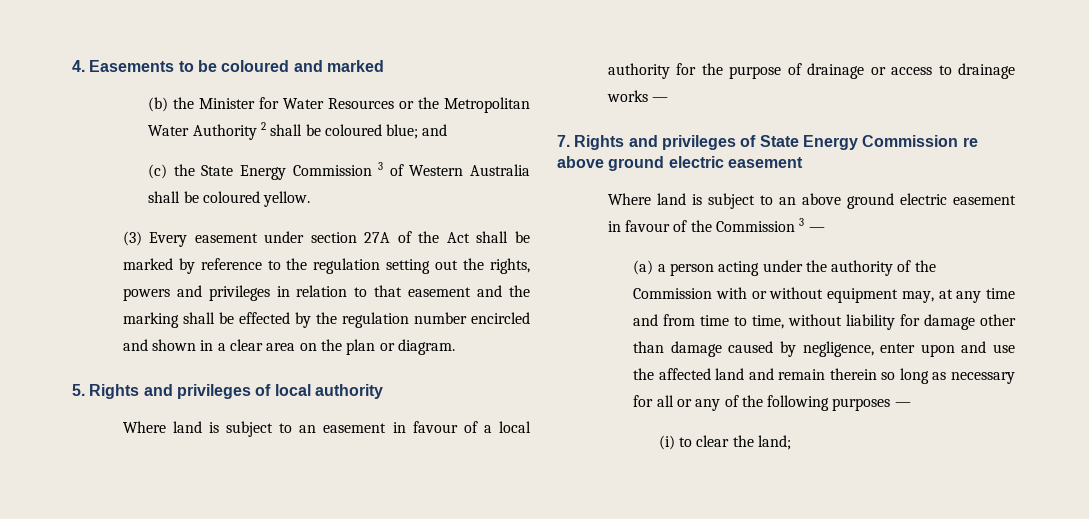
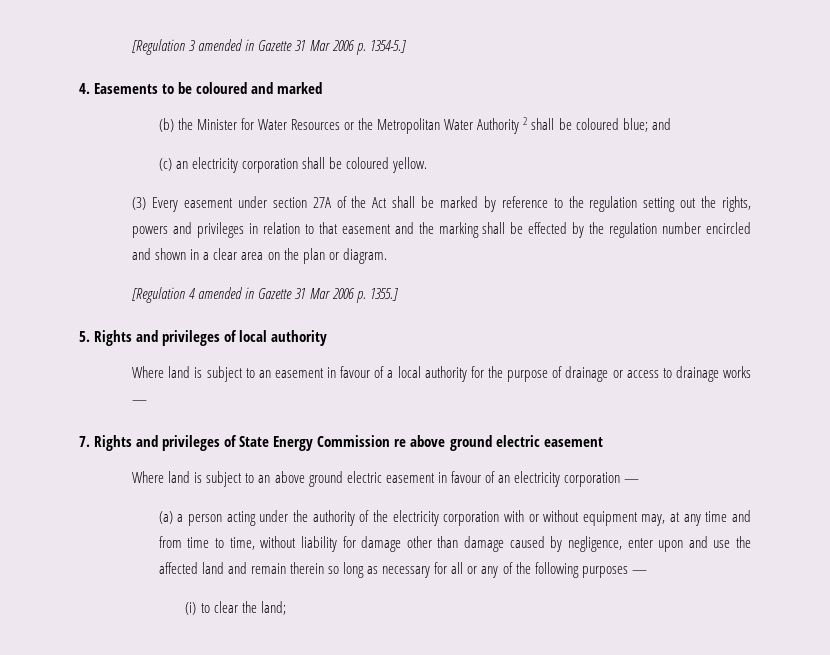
(72, 66) none -> [132,39,406,55] [Regulation 3 amended in Gazette 31 Mar 2006 p. 1354-5.] //
[173,162,530,180] the State Energy Commission 3 of Western Australia -> [175,157,298,173] an electricity corporation
(456, 347) none -> [132,287,398,303] // [Regulation 4 amended in Gazette 31 Mar 2006 p. 1355.]
[690,218,805,232] the Commission 3 -> [497,471,620,487] an electricity corporation
[633,288,713,299] Commission -> [392,510,500,526] electricity corporation

